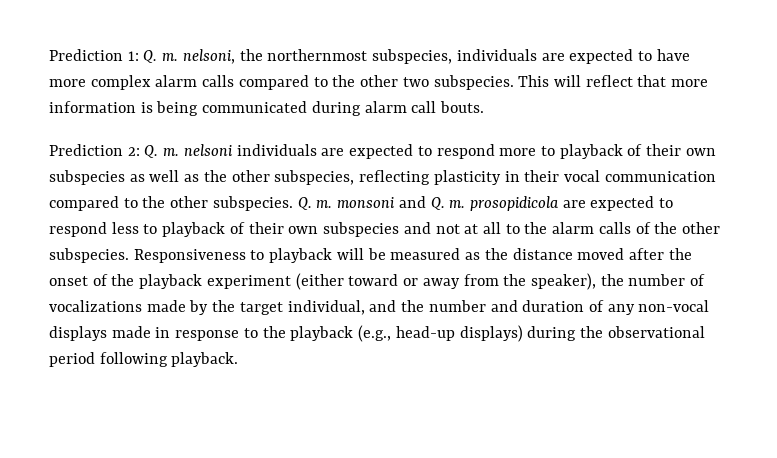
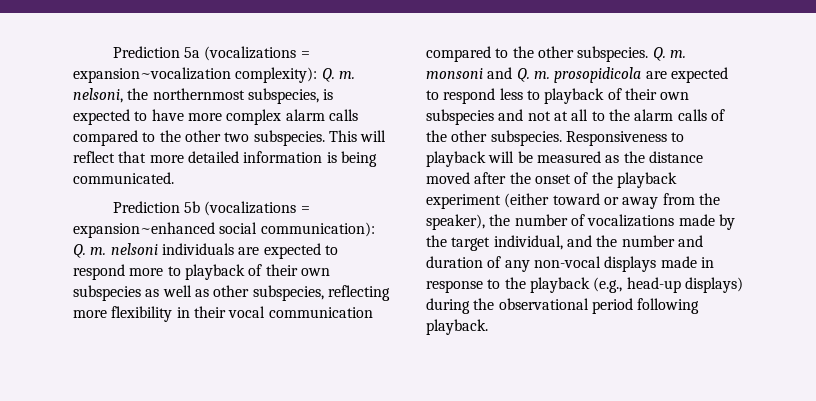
[49,49,139,61] Prediction 1: -> [112,46,310,61] [73,67,318,83] Prediction 5a (vocalizations = expansion~vocalization complexity):
[456,49,565,61] individuals are -> [323,89,334,100] is
(709, 83) none -> [187,151,239,163] detailed
[202,101,485,116] [49,144,140,156] communicated during alarm call bouts. // Prediction 2: -> [73,172,174,184] [112,201,310,216] [73,222,375,238] communicated. // Prediction 5b (vocalizations = expansion~enhanced social communication):
[203,170,227,182] the -> (209, 293) none
[433,170,501,185] plasticity -> [73,306,173,322] more flexibility

